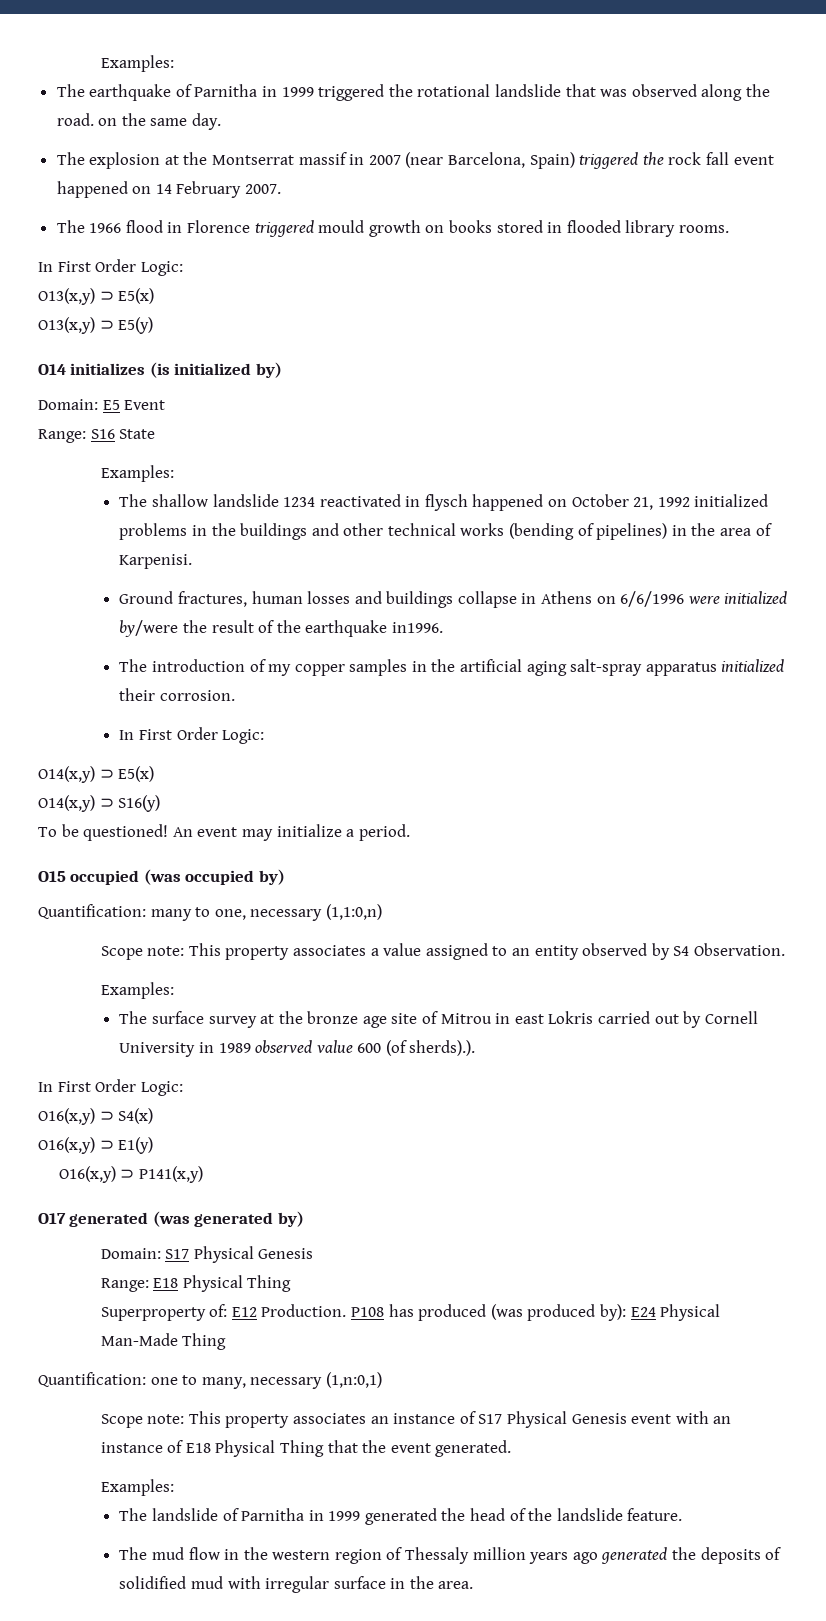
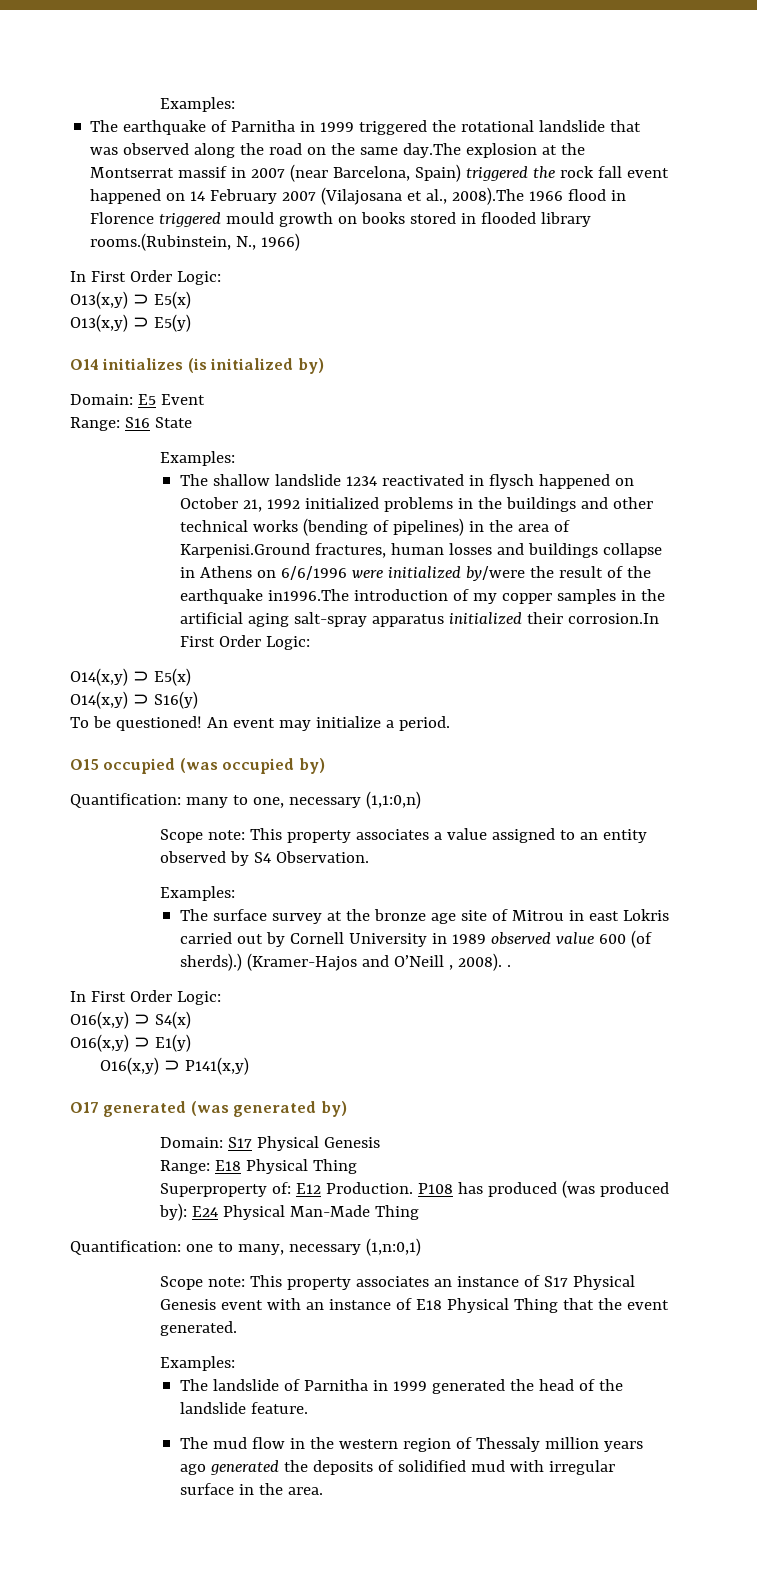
[56,113,94,126] road. -> [269,143,303,155] road
[192,113,222,130] [56,152,85,165] day. // The -> [403,143,462,158] day.The
[245,184,282,194] [56,220,85,233] 2007. // The -> [282,187,525,205] 2007 (Vilajosana et al., 2008).The
[678,225,729,233] rooms. -> [90,233,301,251] rooms.(Rubinstein, N., 1966)
[119,554,193,569] [119,591,174,604] Karpenisi. // Ground -> [179,543,310,558] Karpenisi.Ground
[391,622,443,633] [119,659,148,672] in1996. // The -> [267,589,349,601] in1996.The
[159,690,235,701] [119,730,135,740] corrosion. // In -> [567,613,659,624] corrosion.In
[409,1040,476,1056] sherds).). -> [179,953,511,971] sherds).) (Kramer-Hajos and O’Neill , 2008). .

